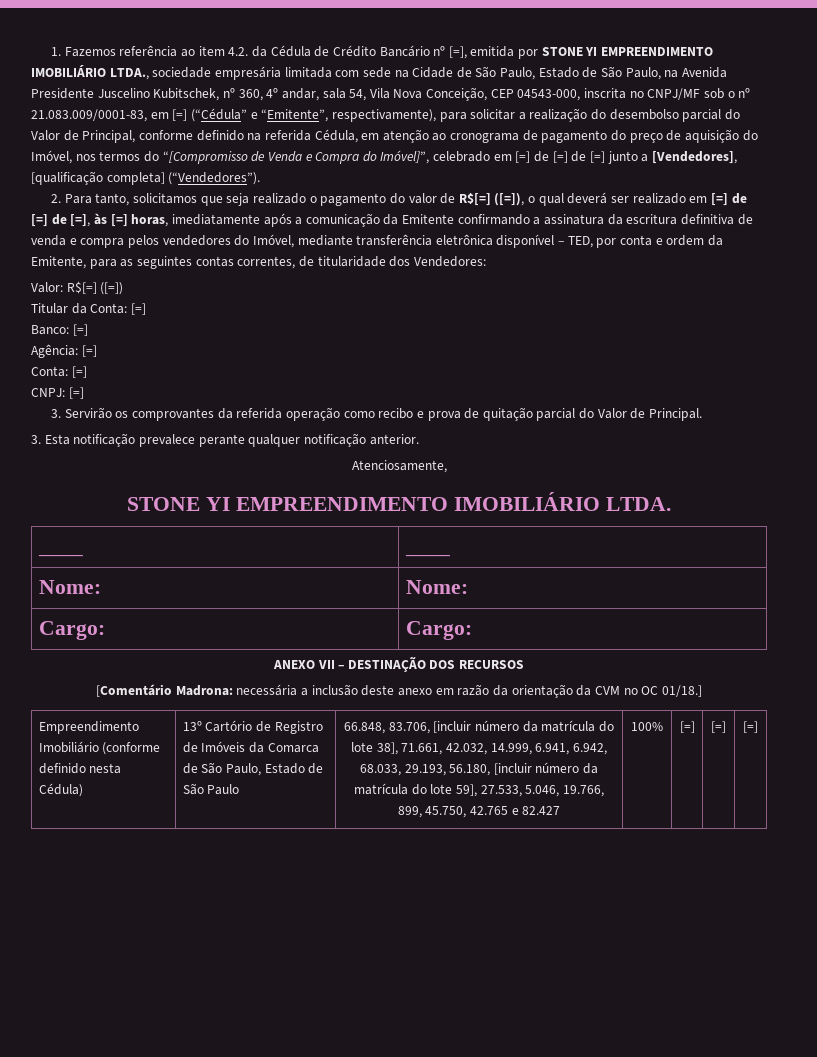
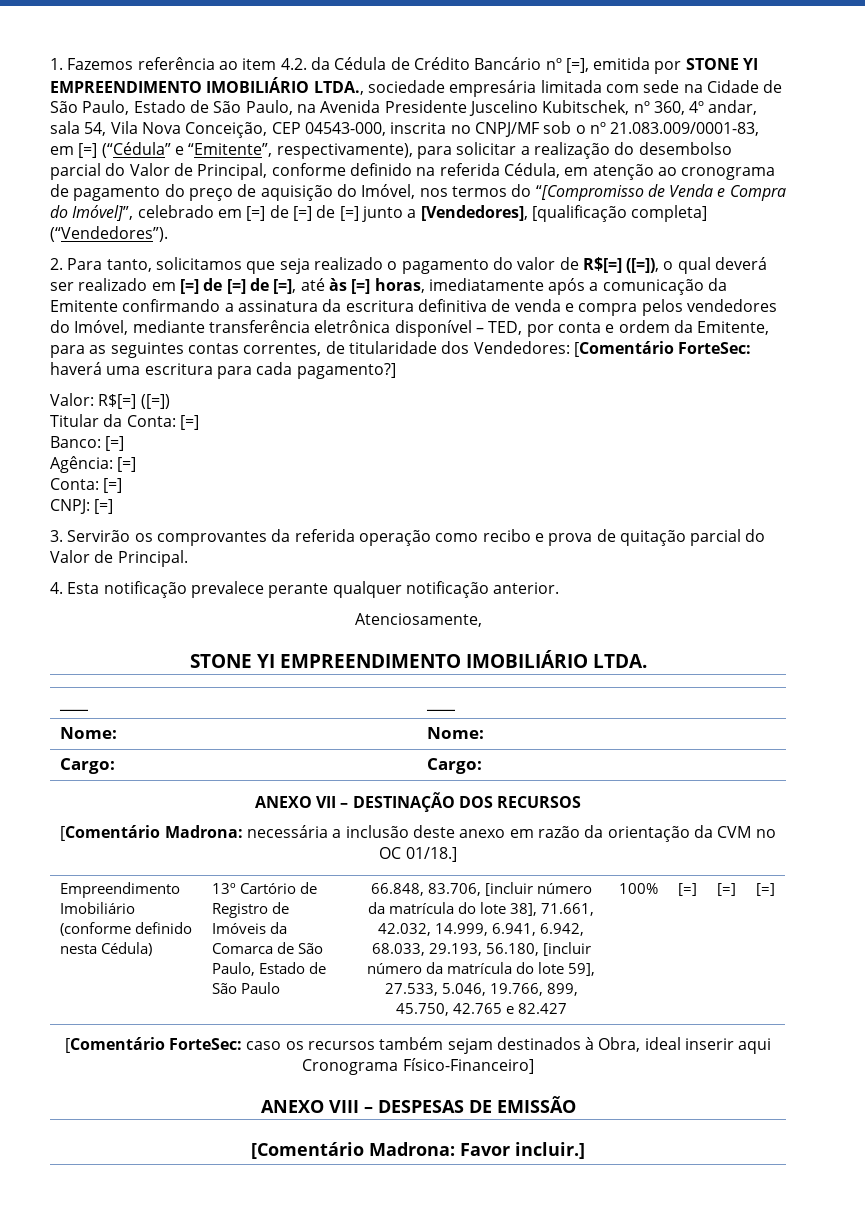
(91, 220) none -> [300,278,325,291] até
(486, 261) none -> [573,341,752,357] [50,362,396,379] [Comentário ForteSec: haverá uma escritura para cada pagamento?]
[31,435,41,444] 3. -> [50,582,63,594] 4.
(758, 727) none -> [64,1037,772,1054] [302,1058,534,1075] [260,1096,576,1113] [251,1142,585,1159] // [Comentário ForteSec: caso os recursos também sejam destinados à Obra, ideal inserir aqui Cronograma Físico-Financeiro] // ANEXO VIII – DESPESAS DE EMISSÃO // [Comentário Madrona: Favor incluir.]

